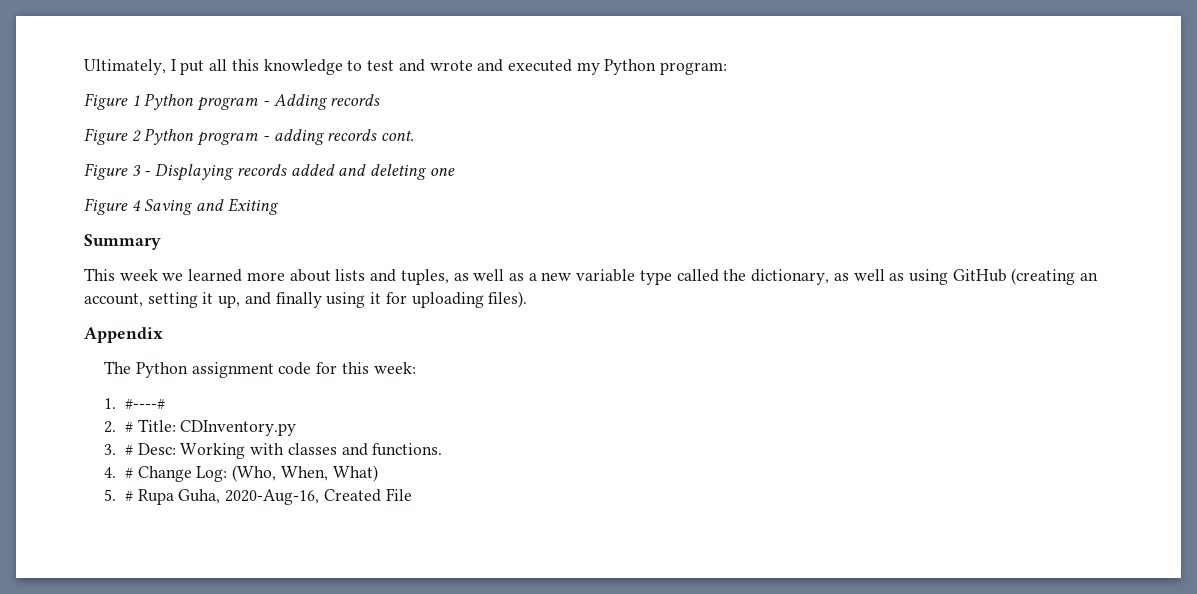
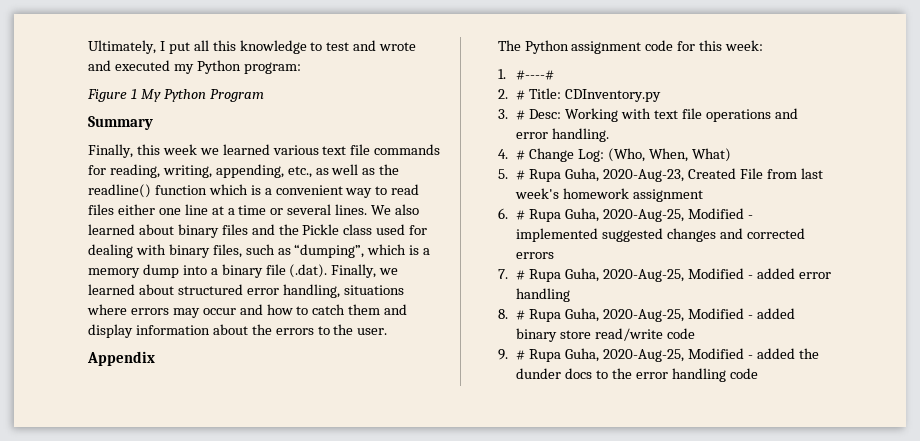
[144,93,381,111] [84,128,415,146] [84,163,455,181] [84,198,279,215] Python program - Adding records // Figure 2 Python program - adding records cont. // Figure 3 - Displaying records added and deleting one // Figure 4 Saving and Exiting -> [140,89,264,102] My Python Program
[84,268,115,281] This -> [88,144,160,158] Finally, this
[246,268,1099,285] [84,291,528,308] more about lists and tuples, as well as a new variable type called the dictionary, as well as using GitHub (creating an account, setting it up, and finally using it for uploading files). -> [272,144,441,155] [88,164,400,178] [88,184,420,198] [88,204,420,215] [88,224,428,238] [88,244,431,258] [88,264,399,278] [88,284,404,298] [87,304,408,318] [88,324,388,338] various text file commands for reading, writing, appending, etc., as well as the readline() function which is a convenient way to read files either one line at a time or several lines. We also learned about binary files and the Pickle class used for dealing with binary files, such as “dumping”, which is a memory dump into a binary file (.dat). Finally, we learned about structured error handling, situations where errors may occur and how to catch them and display information about the errors to the user.
[287,443,443,456] classes and functions. -> [653,108,798,122] [516,128,610,142] text file operations and error handling.
[225,489,320,505] 2020-Aug-16, -> [603,169,685,182] 2020-Aug-23,
(412, 494) none -> [766,168,823,179] [515,188,704,202] [497,208,753,222] [516,228,805,242] [516,252,555,259] [497,268,831,282] [516,288,571,302] [497,308,795,322] [516,328,696,342] [497,348,819,362] [516,368,758,382] from last week's homework assignment // 6. # Rupa Guha, 2020-Aug-25, Modified - implemented suggested changes and corrected errors // 7. # Rupa Guha, 2020-Aug-25, Modified - added error handling // 8. # Rupa Guha, 2020-Aug-25, Modified - added binary store read/write code // 9. # Rupa Guha, 2020-Aug-25, Modified - added the dunder docs to the error handling code

